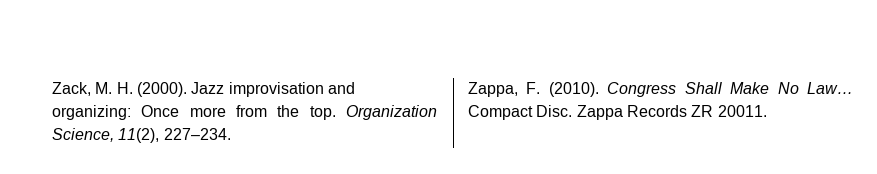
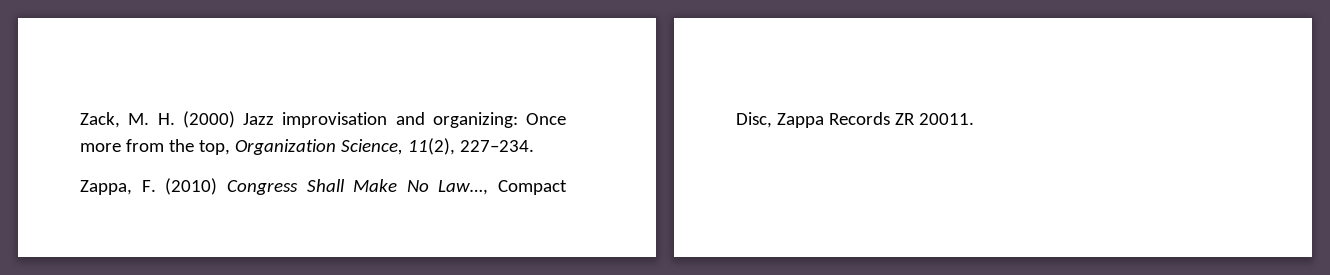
[136,82,187,97] (2000). -> [182,111,235,128] (2000)
[309,106,336,120] top. -> [198,140,230,155] top,
[548,82,599,97] (2010). -> [165,178,218,195] (2010)
[807,82,853,94] [468,105,573,120] Law… Compact Disc. -> [438,180,567,195] [736,112,772,128] Law…, Compact Disc,

